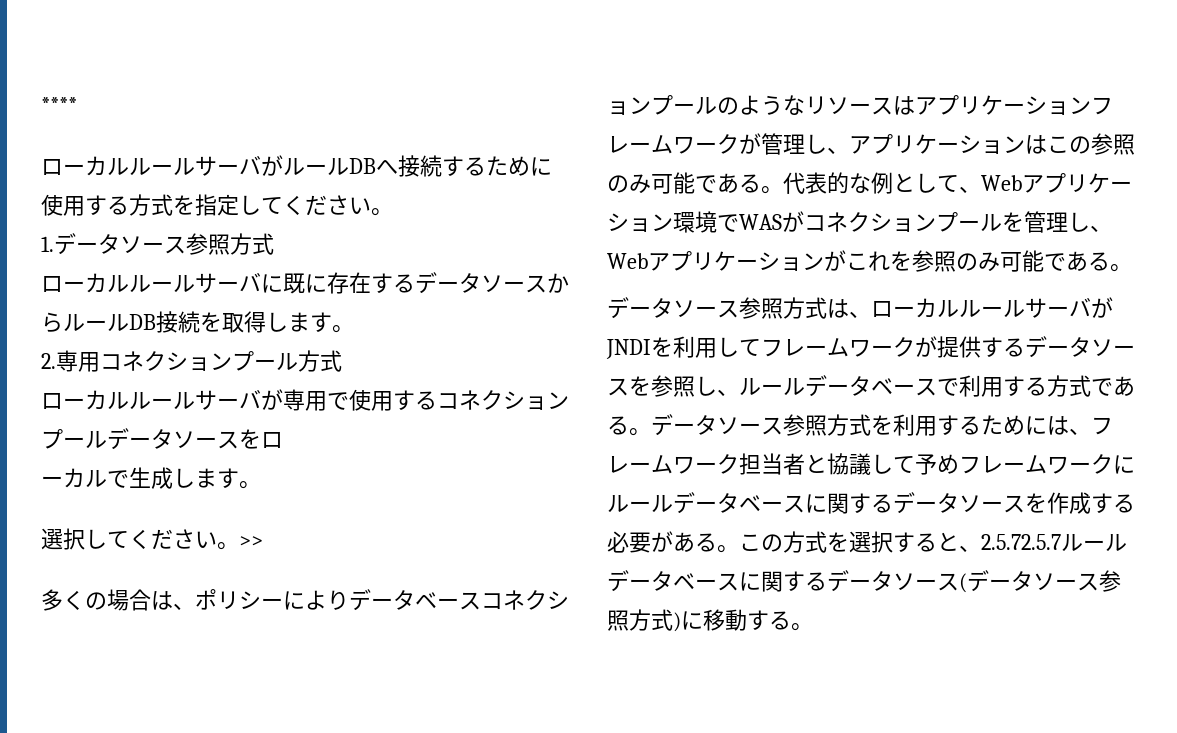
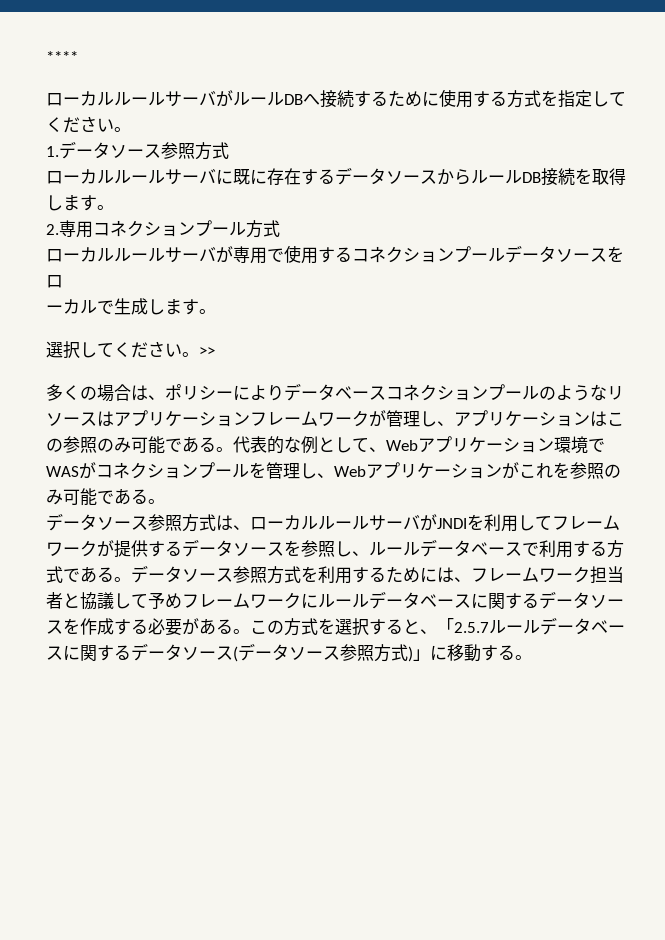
[981,534,1061,550] 2.5.72.5.7 -> [437,618,489,633] 「2.5.7
(681, 622) none -> [413,649,430,661] 」

